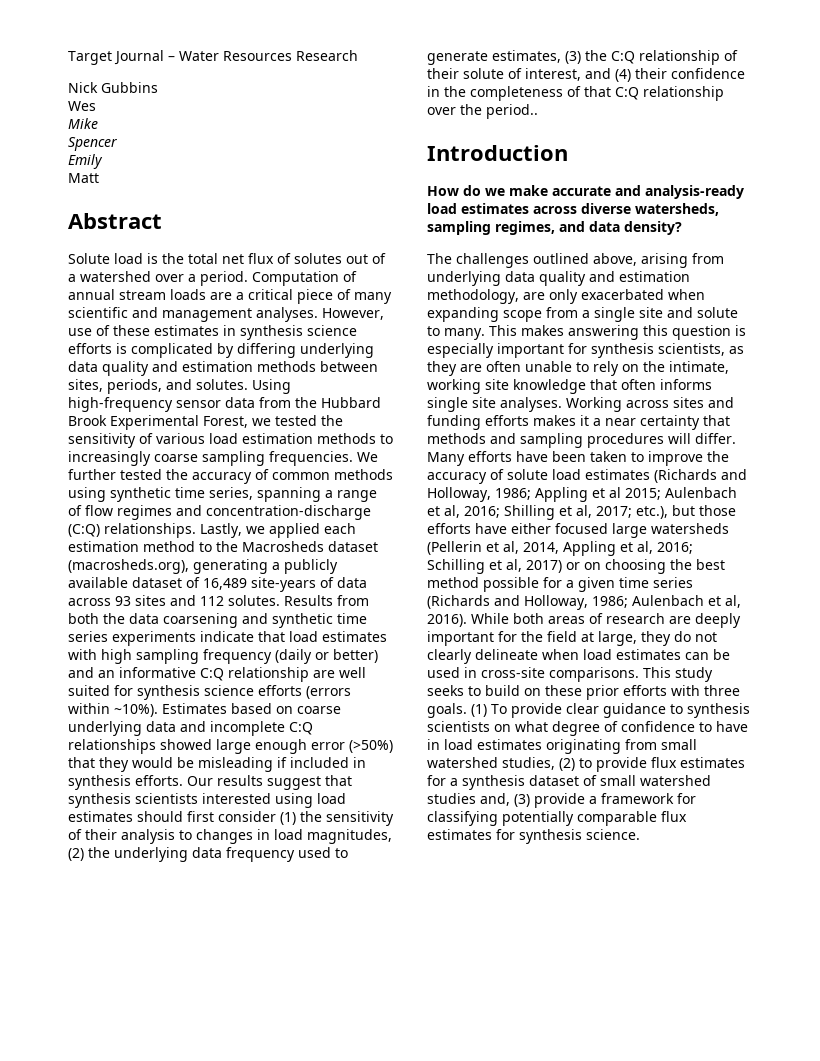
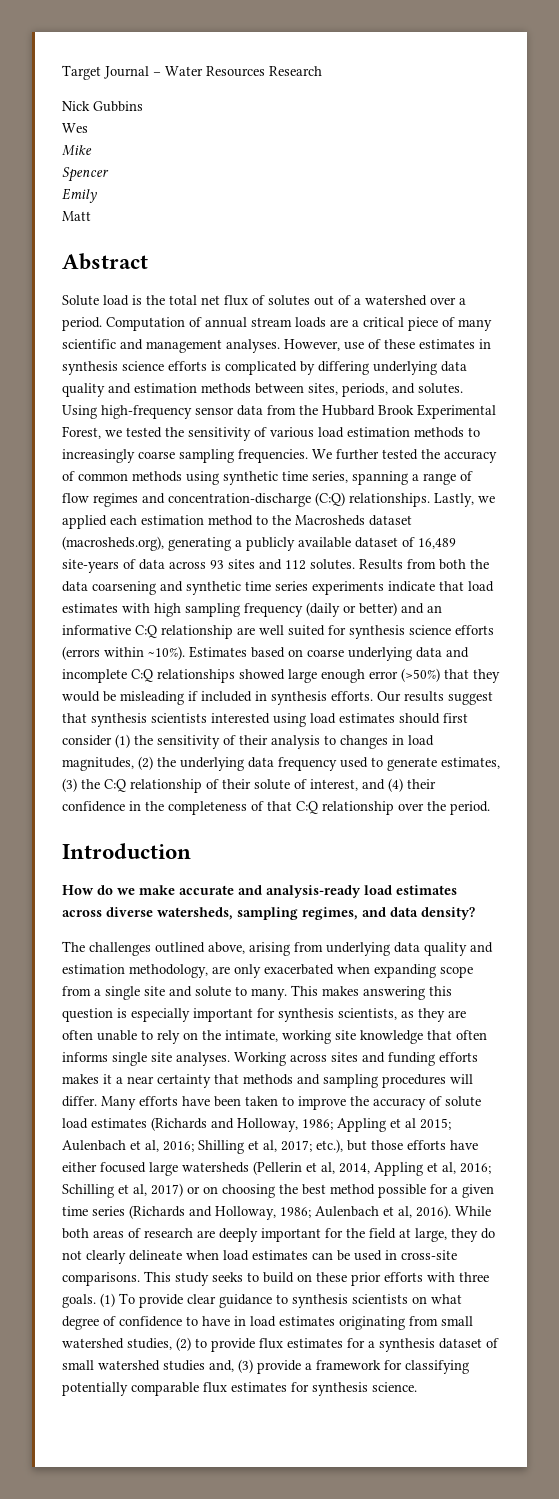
[486,104,538,119] period.. -> [450,801,490,815] period.

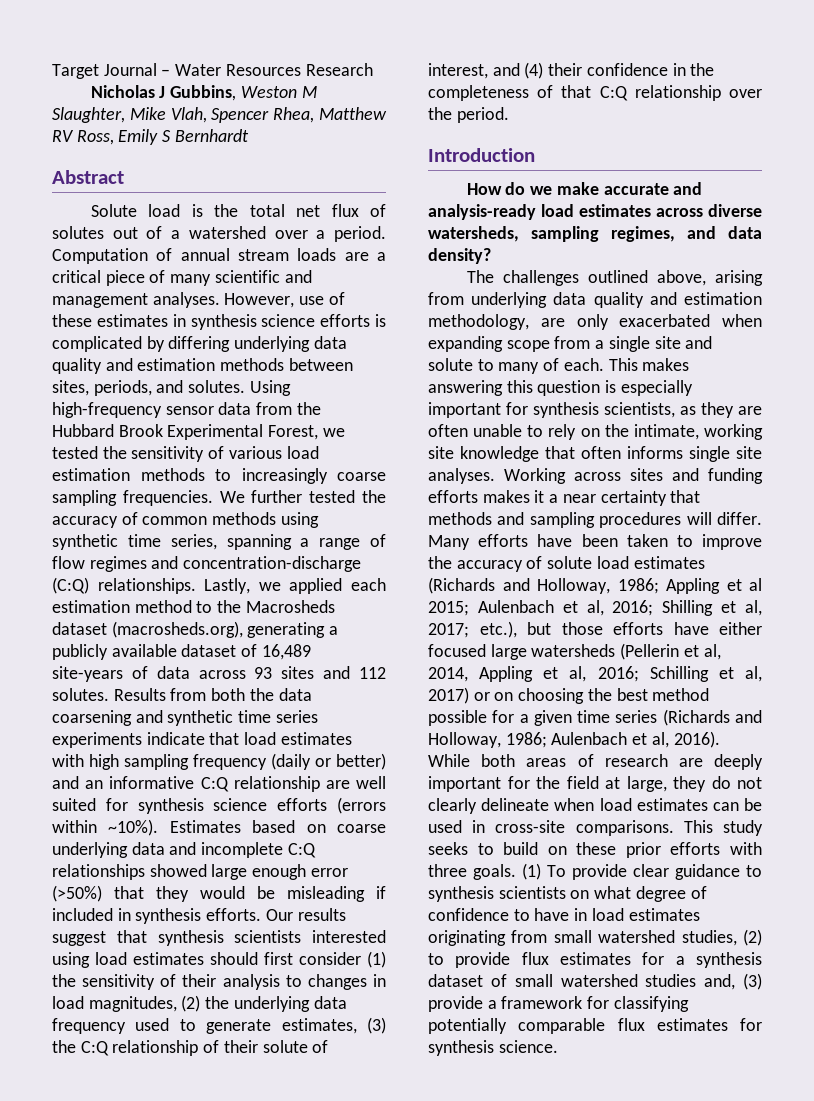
[62,101,143,112] [62,123,88,133] Nick Gubbins // Wes // -> [90,85,317,101] [52,107,125,123] Nicholas J Gubbins, Weston M Slaughter,
(92, 150) // -> [170,107,207,123] Vlah,
(109, 174) // -> [273,107,388,123] [52,130,114,145] Rhea, Matthew RV Ross,
[62,211,91,221] // Matt -> [162,129,249,142] S Bernhardt
[251,988,287,1000] many. -> [498,358,604,374] many of each.

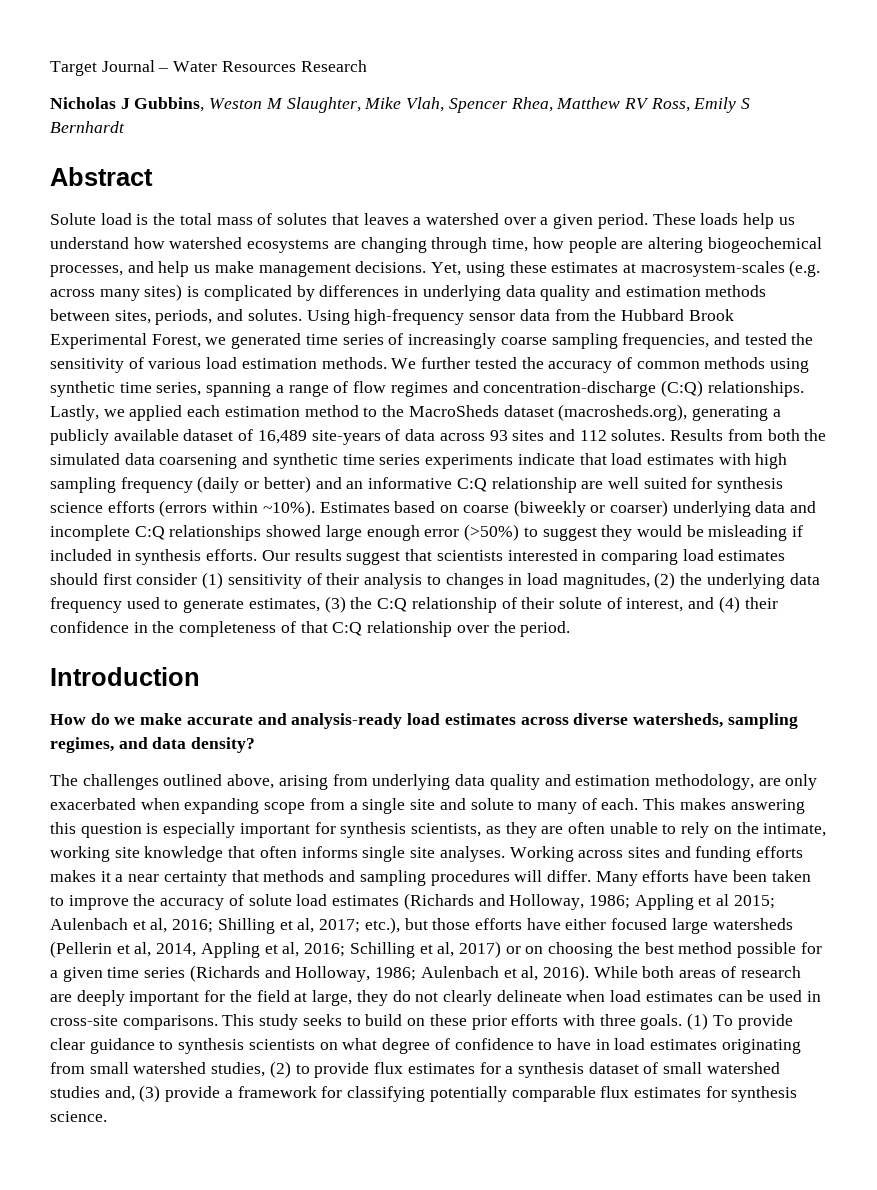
[296,204,386,217] [52,226,387,242] [52,248,386,264] [52,270,312,286] [52,292,345,308] [52,314,371,330] net flux of solutes out of a watershed over a period. Computation of annual stream loads are a critical piece of many scientific and management analyses. However, use of these estimates in synthesis science efforts -> [216,213,795,229] [50,237,822,253] [50,260,821,277] [50,284,183,301] mass of solutes that leaves a watershed over a given period. These loads help us understand how watershed ecosystems are changing through time, how people are altering biogeochemical processes, and help us make management decisions. Yet, using these estimates at macrosystem-scales (e.g. across many sites)
[168,336,231,352] differing -> [319,285,419,297] differences in
(345, 432) none -> [231,333,740,349] generated time series of increasingly coarse sampling frequencies, and
[140,468,386,484] [52,490,213,506] methods to increasingly coarse sampling frequencies. -> [321,357,387,369] methods.
[245,600,335,613] Macrosheds -> [408,405,499,417] MacroSheds
(274, 694) none -> [50,453,120,465] simulated
(386, 828) none -> [513,500,668,517] (biweekly or coarser)
[114,886,144,899] that -> [523,527,597,541] to suggest
[157,930,224,946] synthesis -> (433, 555) none
[52,952,90,968] using -> [582,550,678,565] in comparing
[52,974,76,987] the -> (224, 580) none

